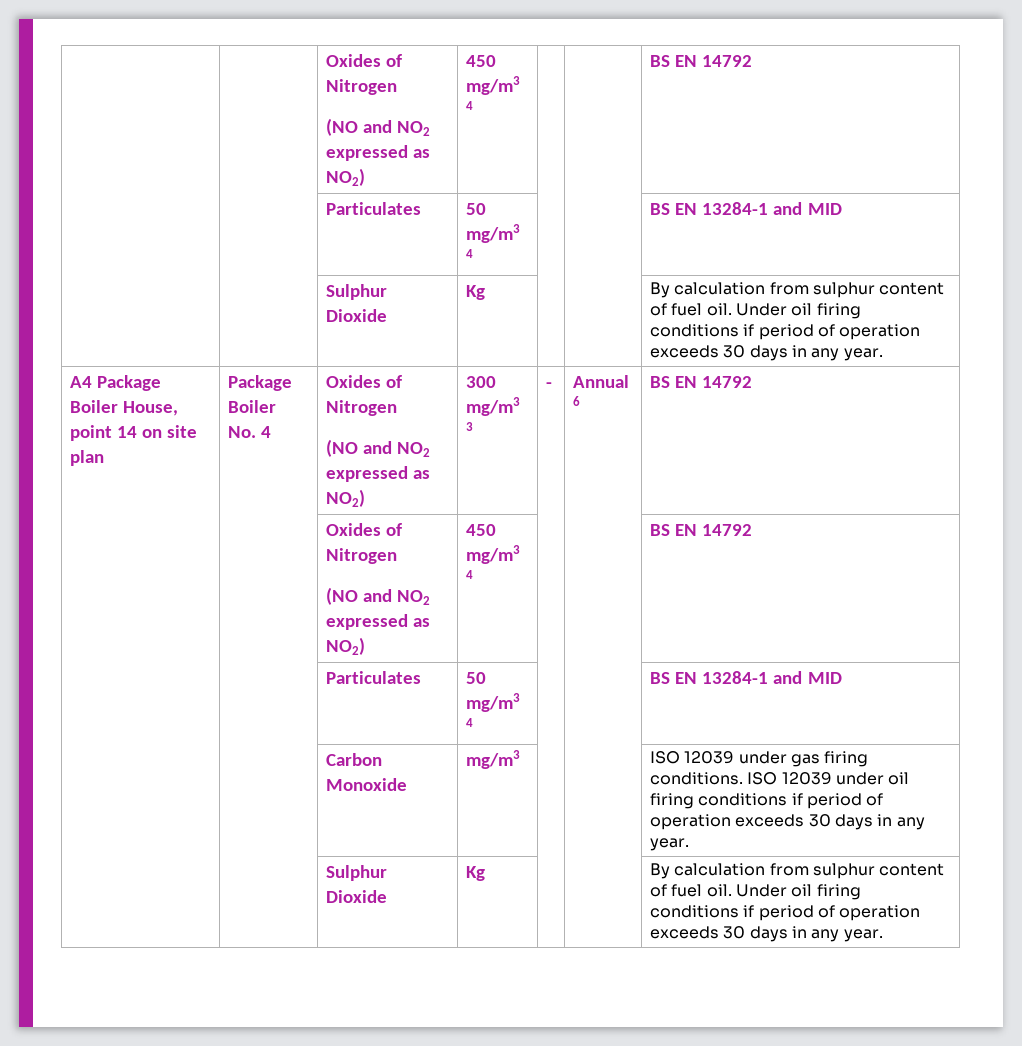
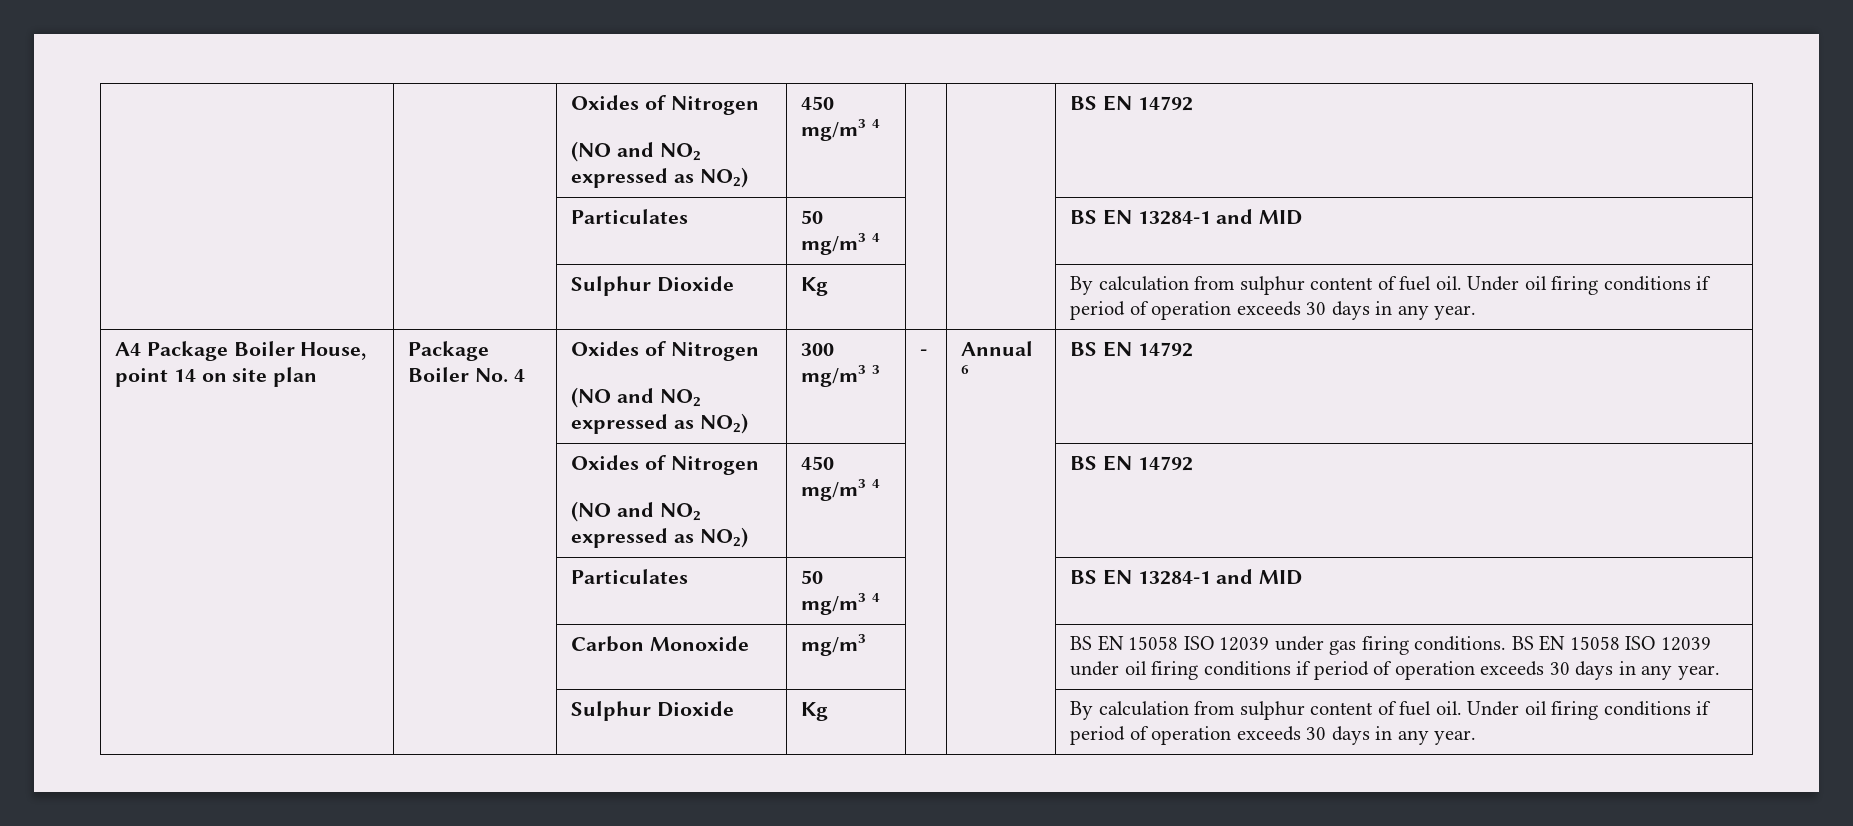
(521, 759) none -> [1069,635,1179,651] BS EN 15058
(744, 778) none -> [1511,635,1620,651] BS EN 15058

